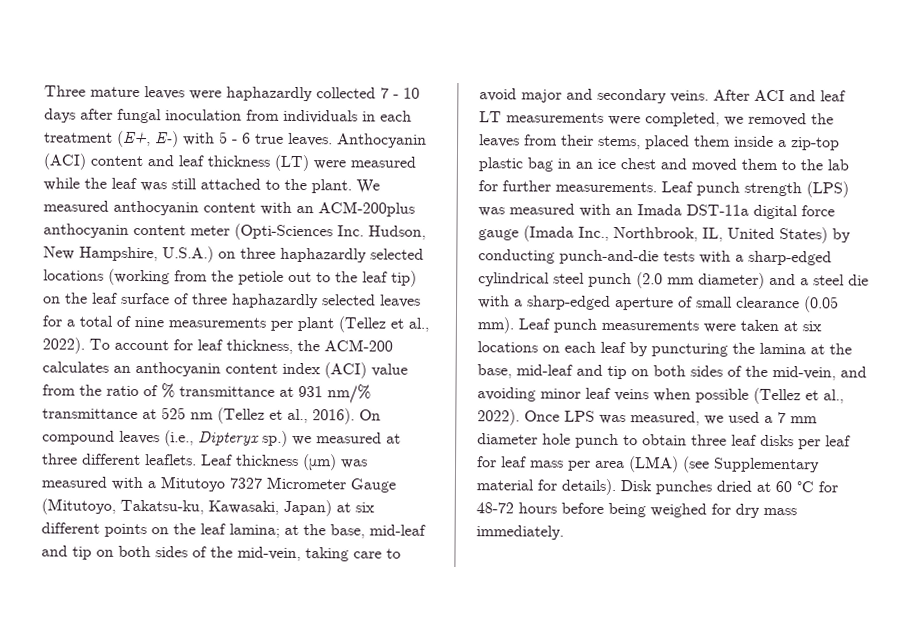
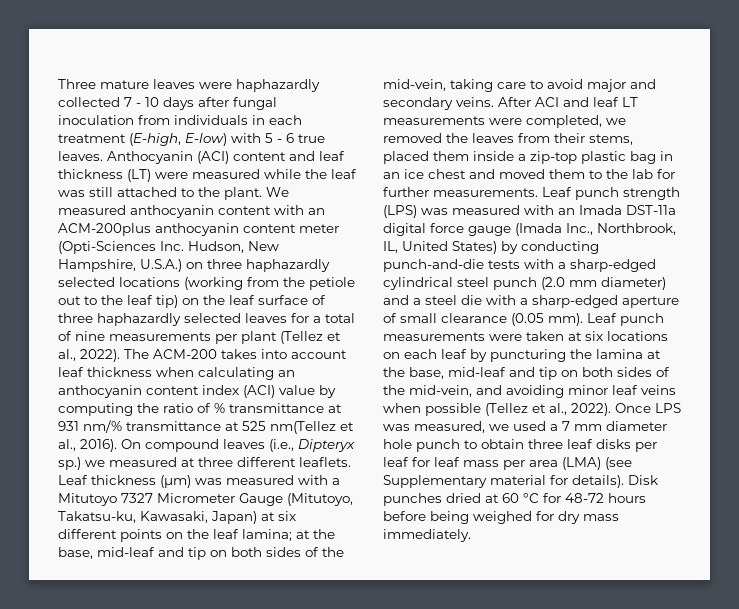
[117,130,179,148] (E+, E-) -> [129,133,227,146] (E-high, E-low)
[89,338,393,354] [42,361,109,373] To account for leaf thickness, the ACM-200 calculates -> [124,349,347,359] [58,367,274,380] The ACM-200 takes into account leaf thickness when calculating
[42,384,76,396] from -> [319,385,336,398] [58,403,133,416] by computing
[190,407,265,424] nm (Tellez -> [270,421,336,434] nm(Tellez

